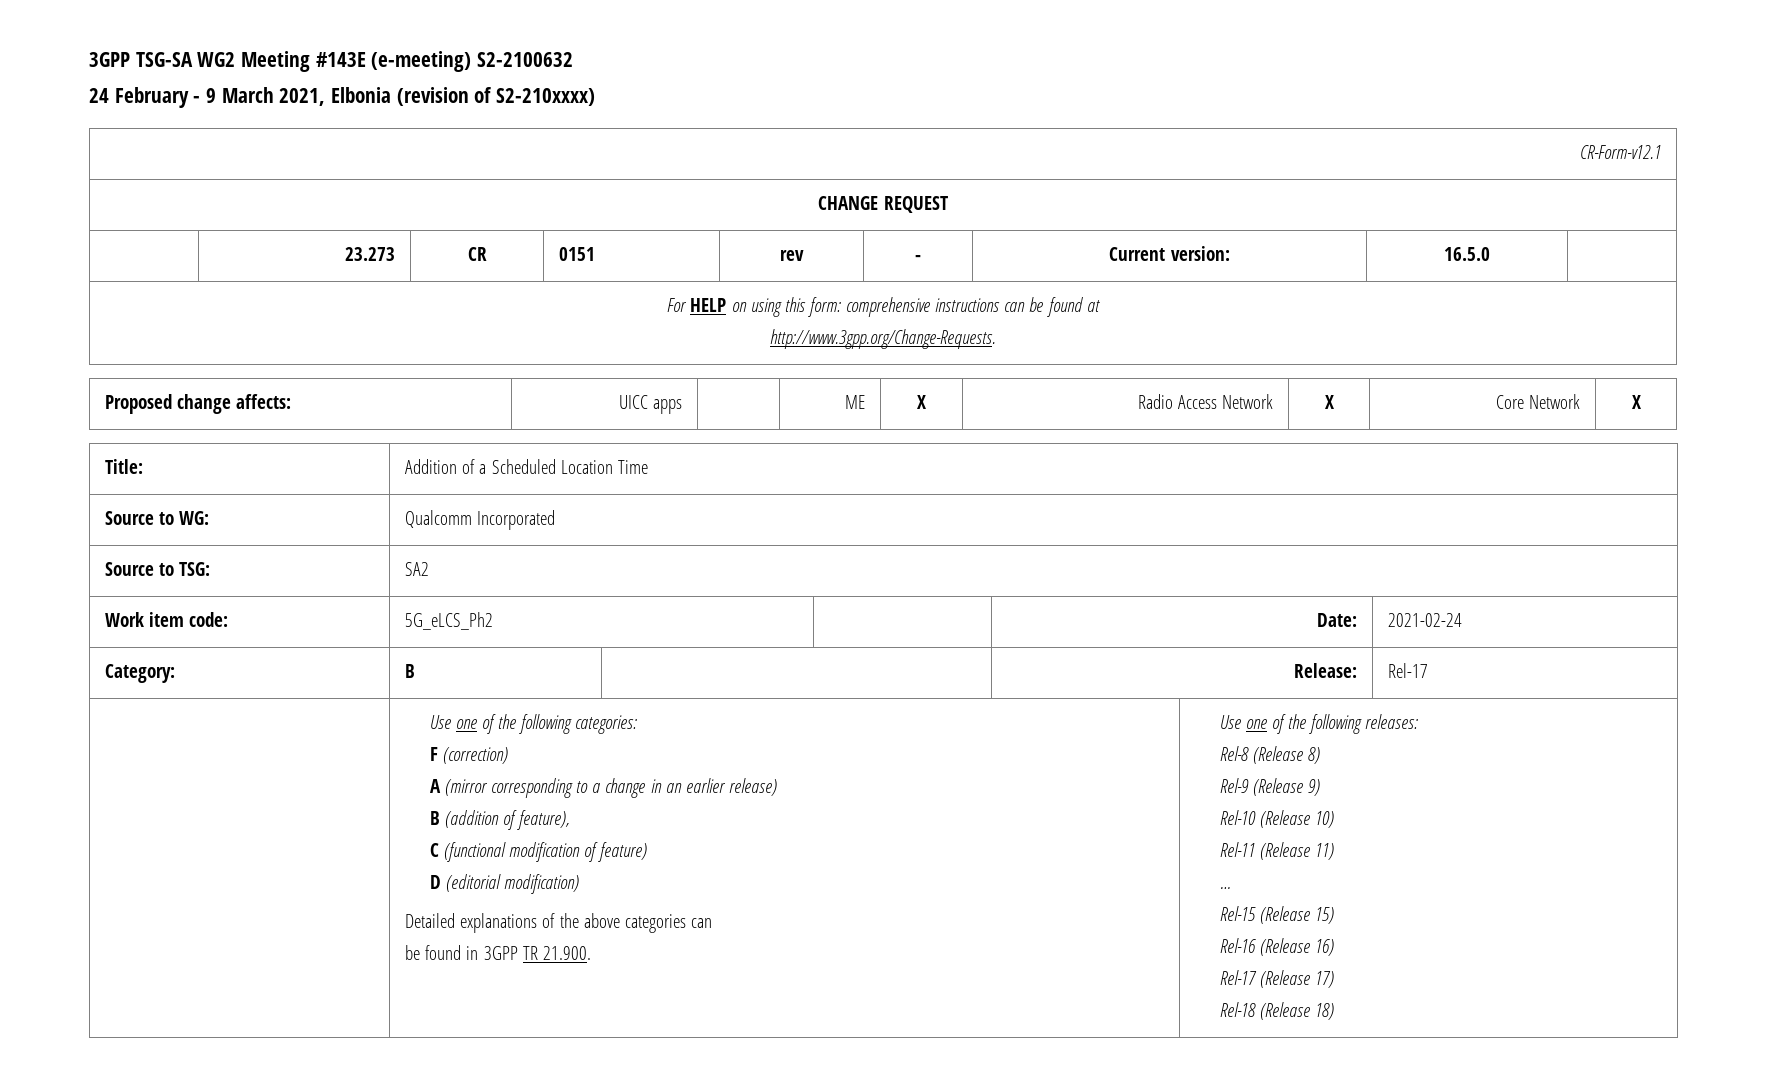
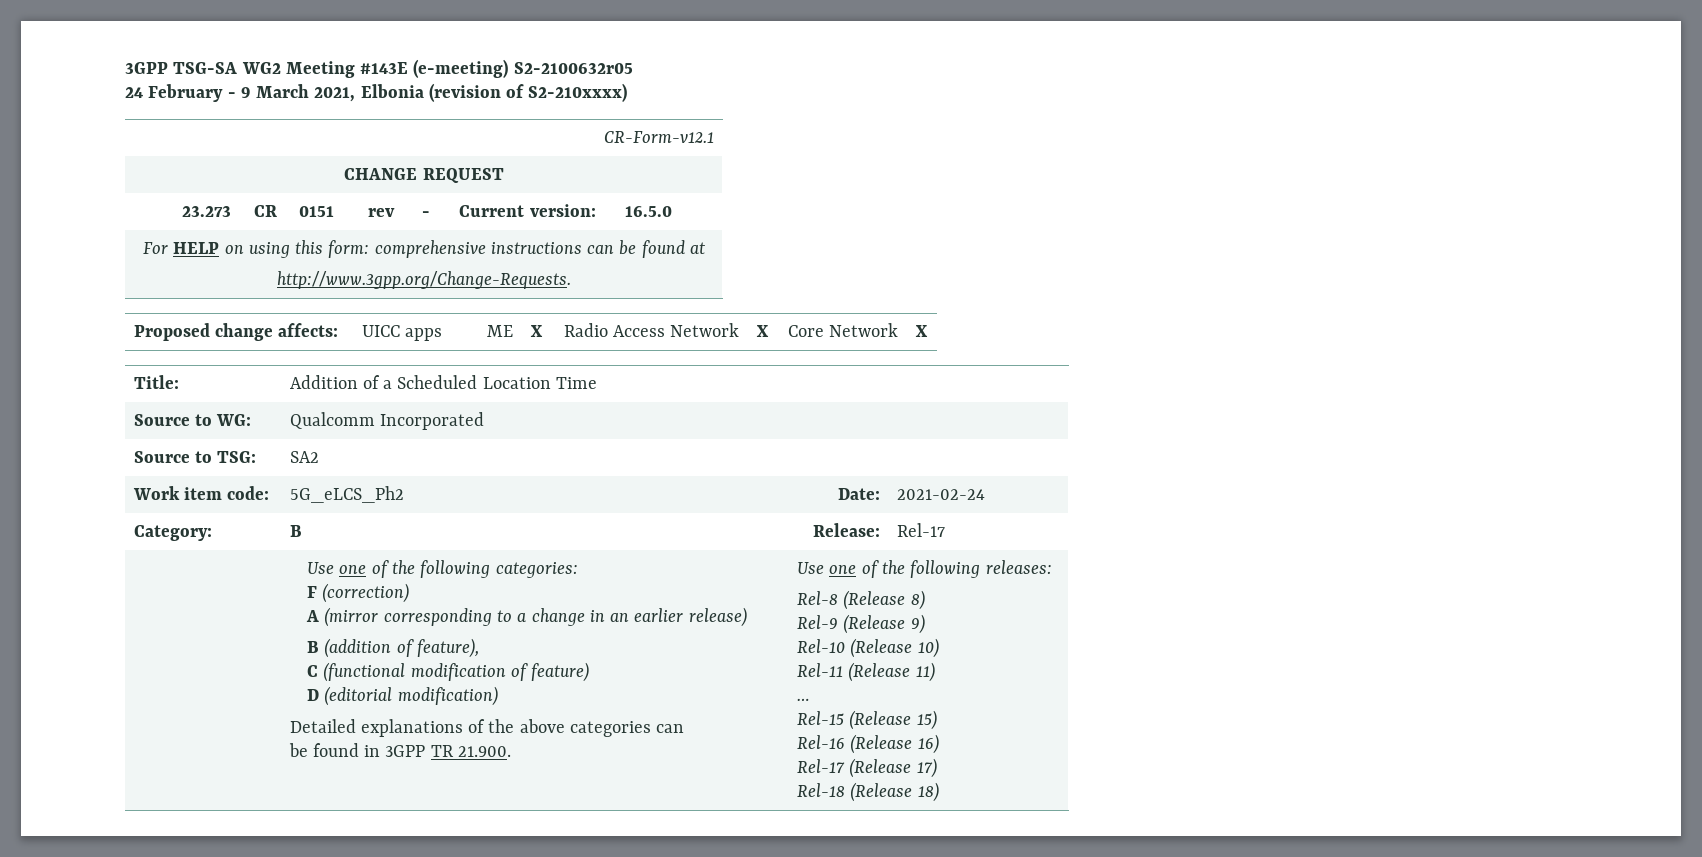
[477,52,574,67] S2-2100632 -> [513,62,633,74] S2-2100632r05

